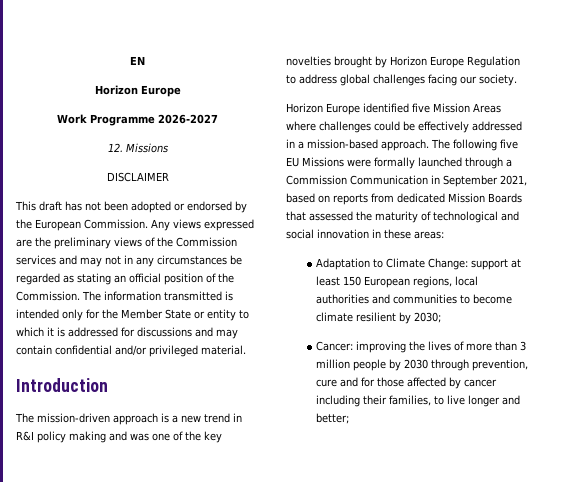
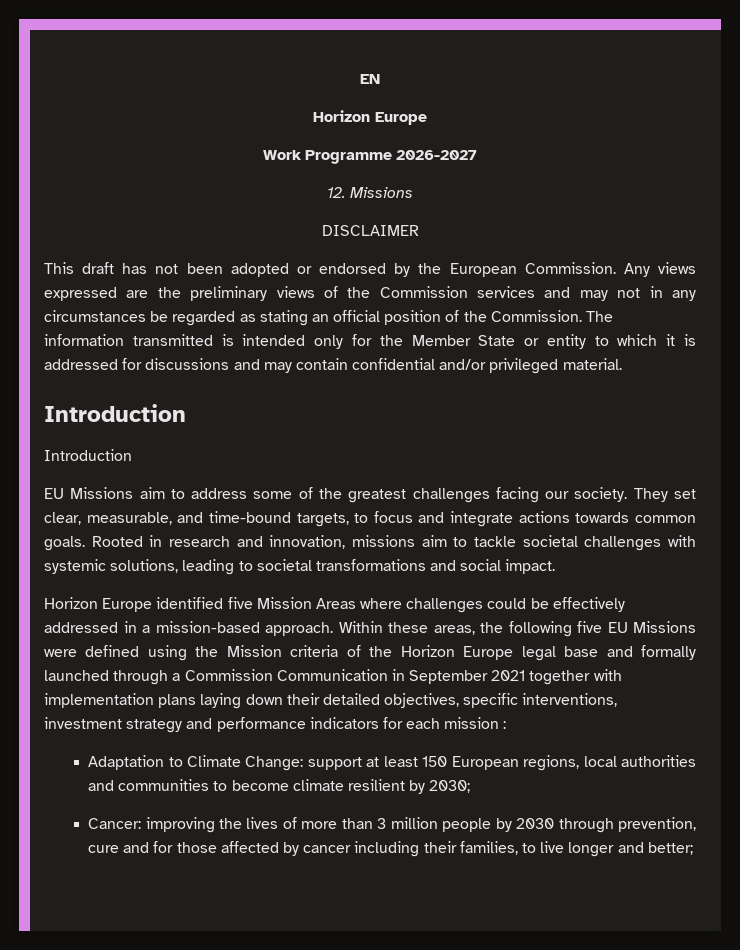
[15,413,242,425] [16,431,222,443] [286,56,520,68] [286,74,517,86] The mission-driven approach is a new trend in R&I policy making and was one of the key novelties brought by Horizon Europe Regulation to address global challenges facing our society. -> [44,449,132,461] [44,487,697,503] [44,511,696,527] [44,535,696,551] [44,559,556,575] Introduction // EU Missions aim to address some of the greatest challenges facing our society. They set clear, measurable, and time-bound targets, to focus and integrate actions towards common goals. Rooted in research and innovation, missions aim to tackle societal challenges with systemic solutions, leading to societal transformations and social impact.
[431,139,450,149] The -> [338,621,503,635] Within these areas, the
(371, 163) none -> [85,645,633,661] defined using the Mission criteria of the Horizon Europe legal base and
[500,175,527,186] [286,193,522,205] [286,211,519,223] [286,229,444,239] 2021, based on reports from dedicated Mission Boards that assessed the maturity of technological and social innovation in these areas: -> [491,669,622,685] [44,693,618,709] [44,717,507,733] 2021 together with implementation plans laying down their detailed objectives, specific interventions, investment strategy and performance indicators for each mission :

